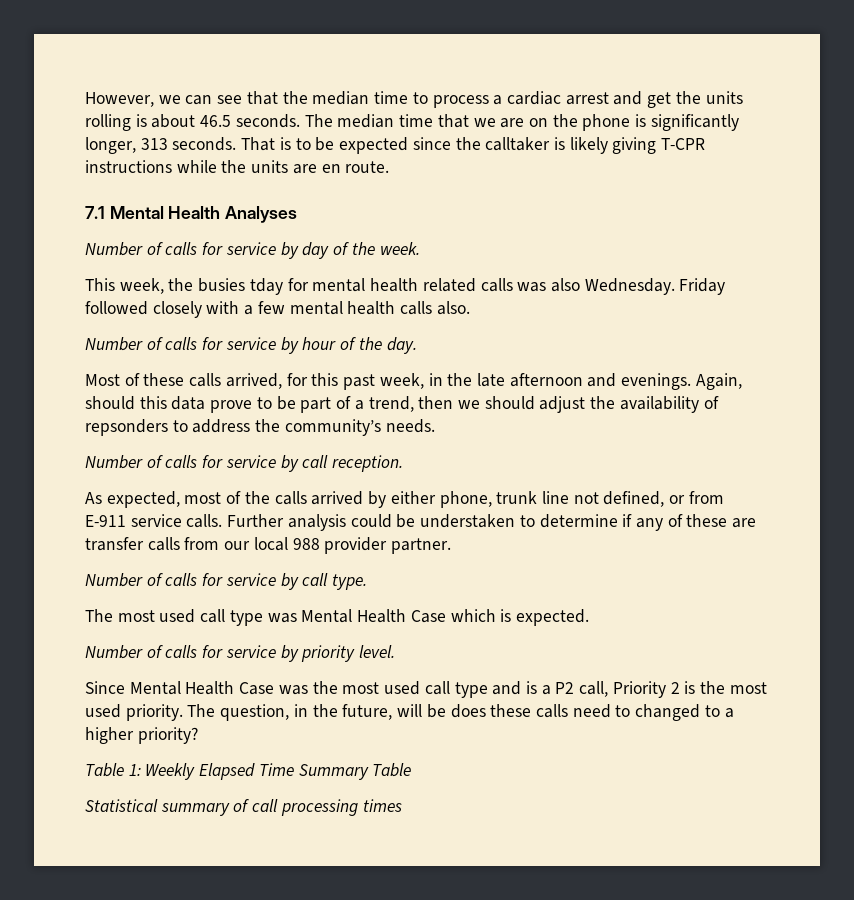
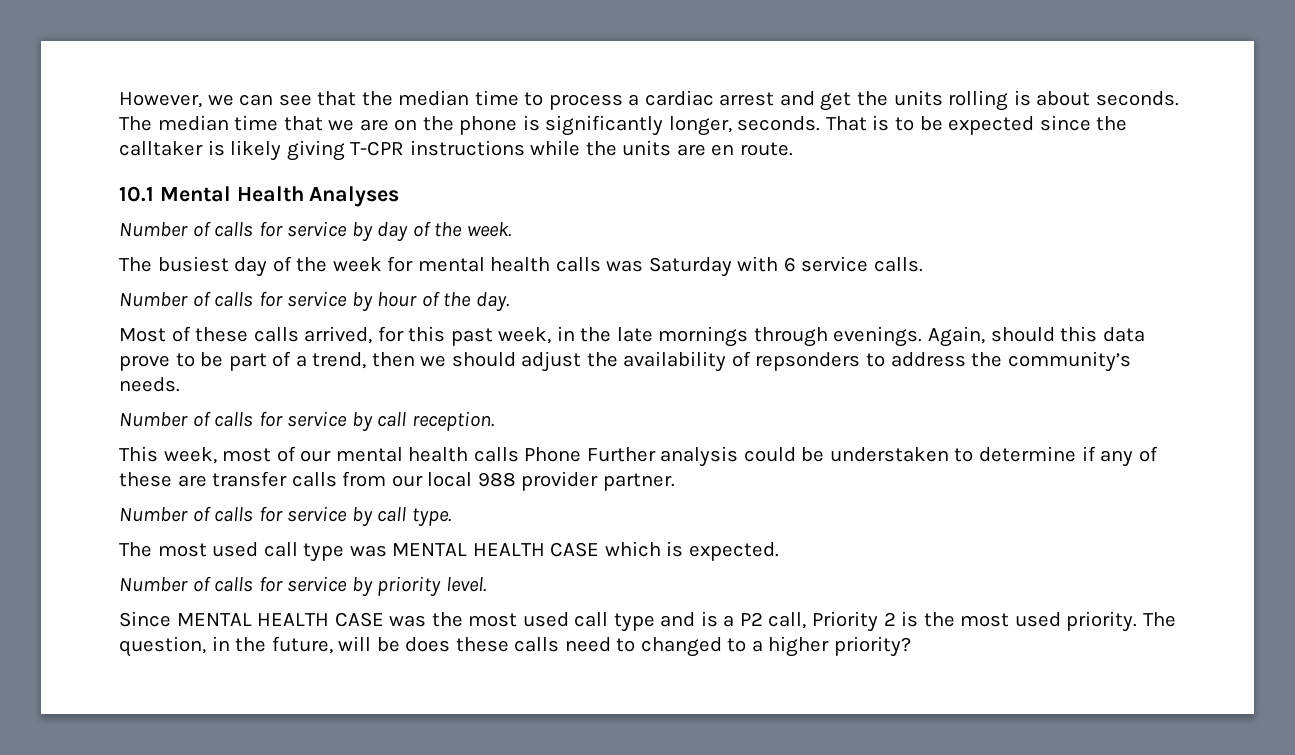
[200,115,232,127] 46.5 -> (1091, 98) none
[140,138,168,150] 313 -> (732, 126) none
[85,206,105,219] 7.1 -> [119,186,154,202] 10.1
[85,278,283,295] This week, the busies tday -> [119,256,382,277] The busiest day of the week
[422,278,476,292] related -> (551, 264) none
[550,278,726,295] [85,301,470,318] also Wednesday. Friday followed closely with a few mental health calls also. -> [648,256,924,277] Saturday with 6 service calls.
[509,373,617,387] afternoon and -> [658,326,828,347] mornings through
[85,491,724,508] [85,514,223,528] As expected, most of the calls arrived by either phone, trunk line not defined, or from E-911 service calls. -> [119,446,582,464] This week, most of our mental health calls Phone
[301,609,446,623] Mental Health Case -> [392,542,600,557] MENTAL HEALTH CASE
[129,681,275,695] Mental Health Case -> [176,612,384,627] MENTAL HEALTH CASE
[85,763,412,780] [85,799,402,816] // Table 1: Weekly Elapsed Time Summary Table // Statistical summary of call processing times -> (912, 646) none

